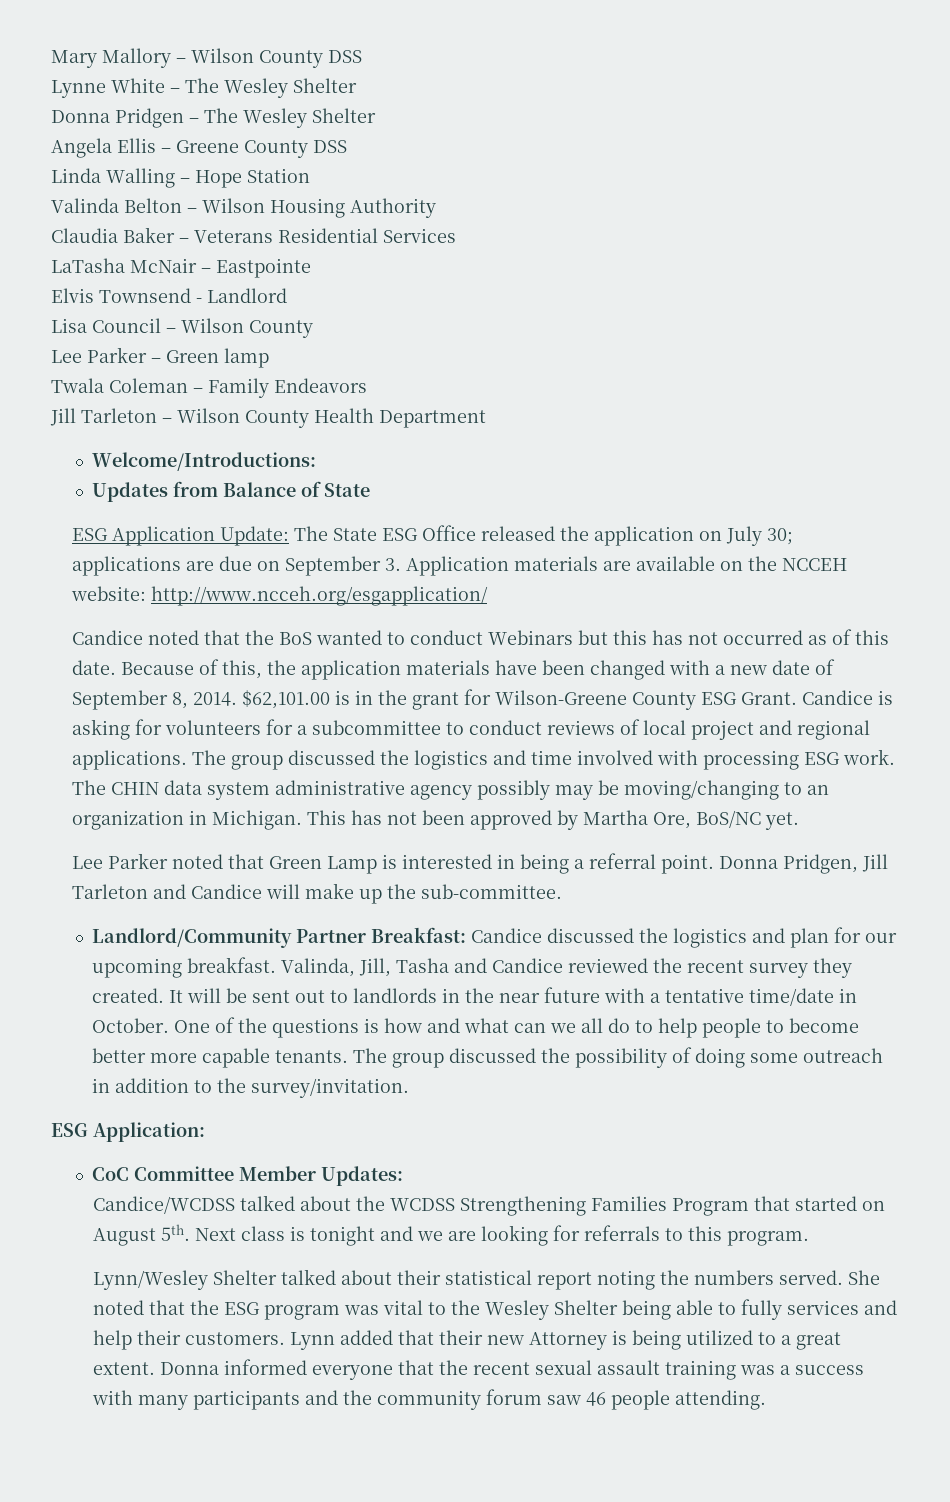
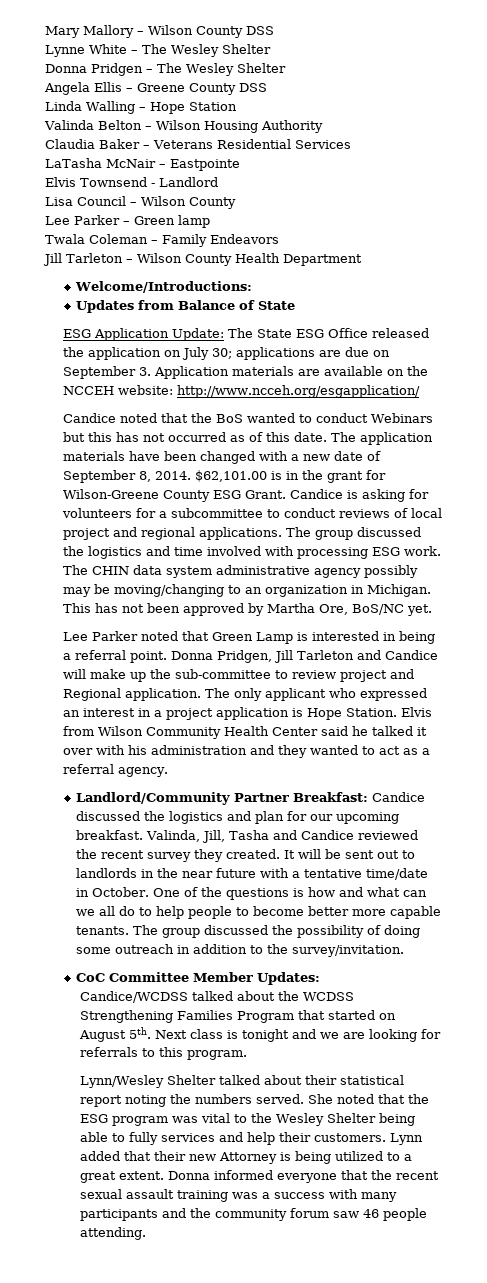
[120,659,296,679] Because of this, the -> [330,432,356,442] The
[420,884,562,899] sub-committee. -> [174,669,414,682] [62,688,427,701] [62,707,432,720] [62,726,427,739] [62,745,430,758] [62,764,168,777] sub-committee to review project and Regional application. The only applicant who expressed an interest in a project application is Hope Station. Elvis from Wilson Community Health Center said he talked it over with his administration and they wanted to act as a referral agency.
[51,1122,205,1142] // ESG Application: -> (405, 951) none

